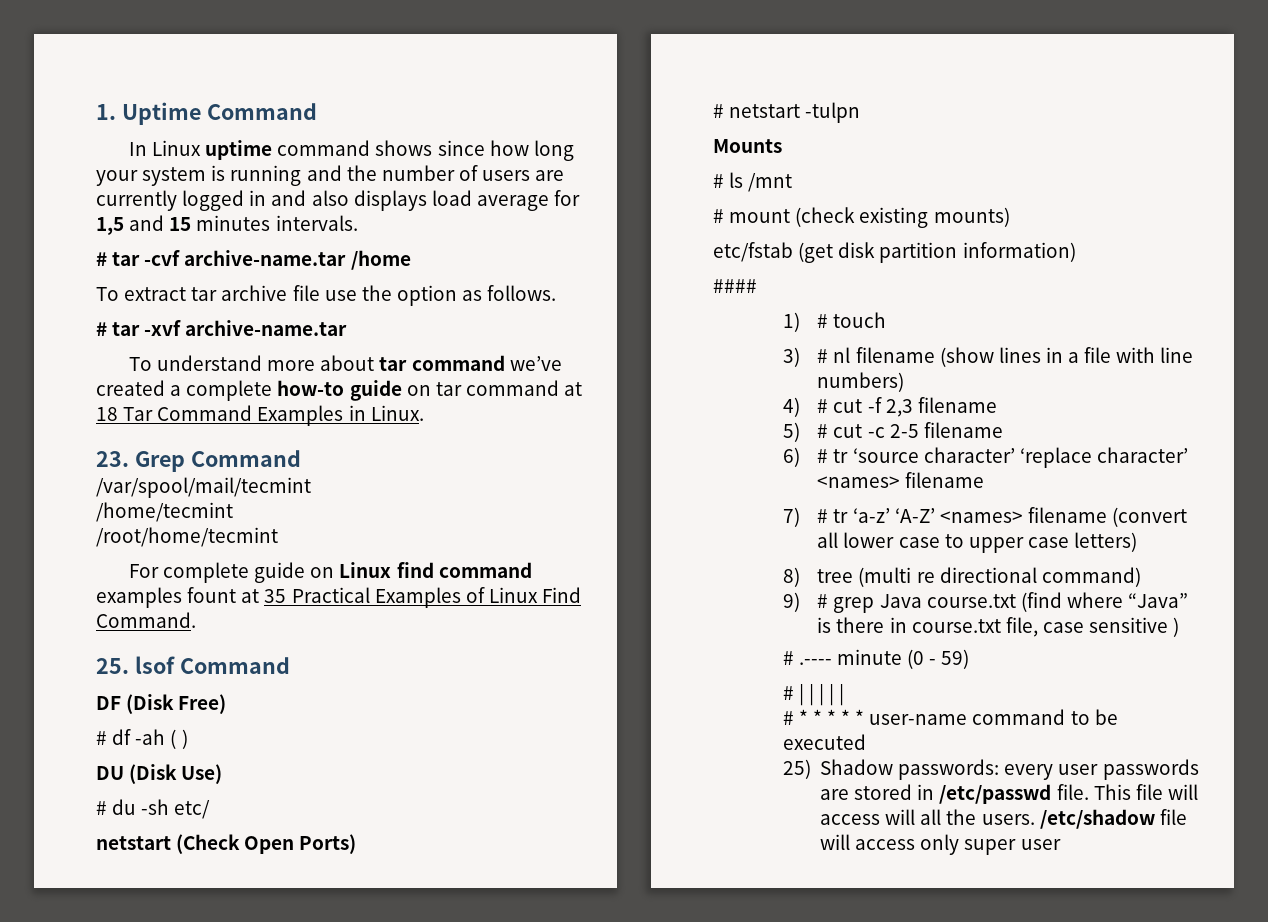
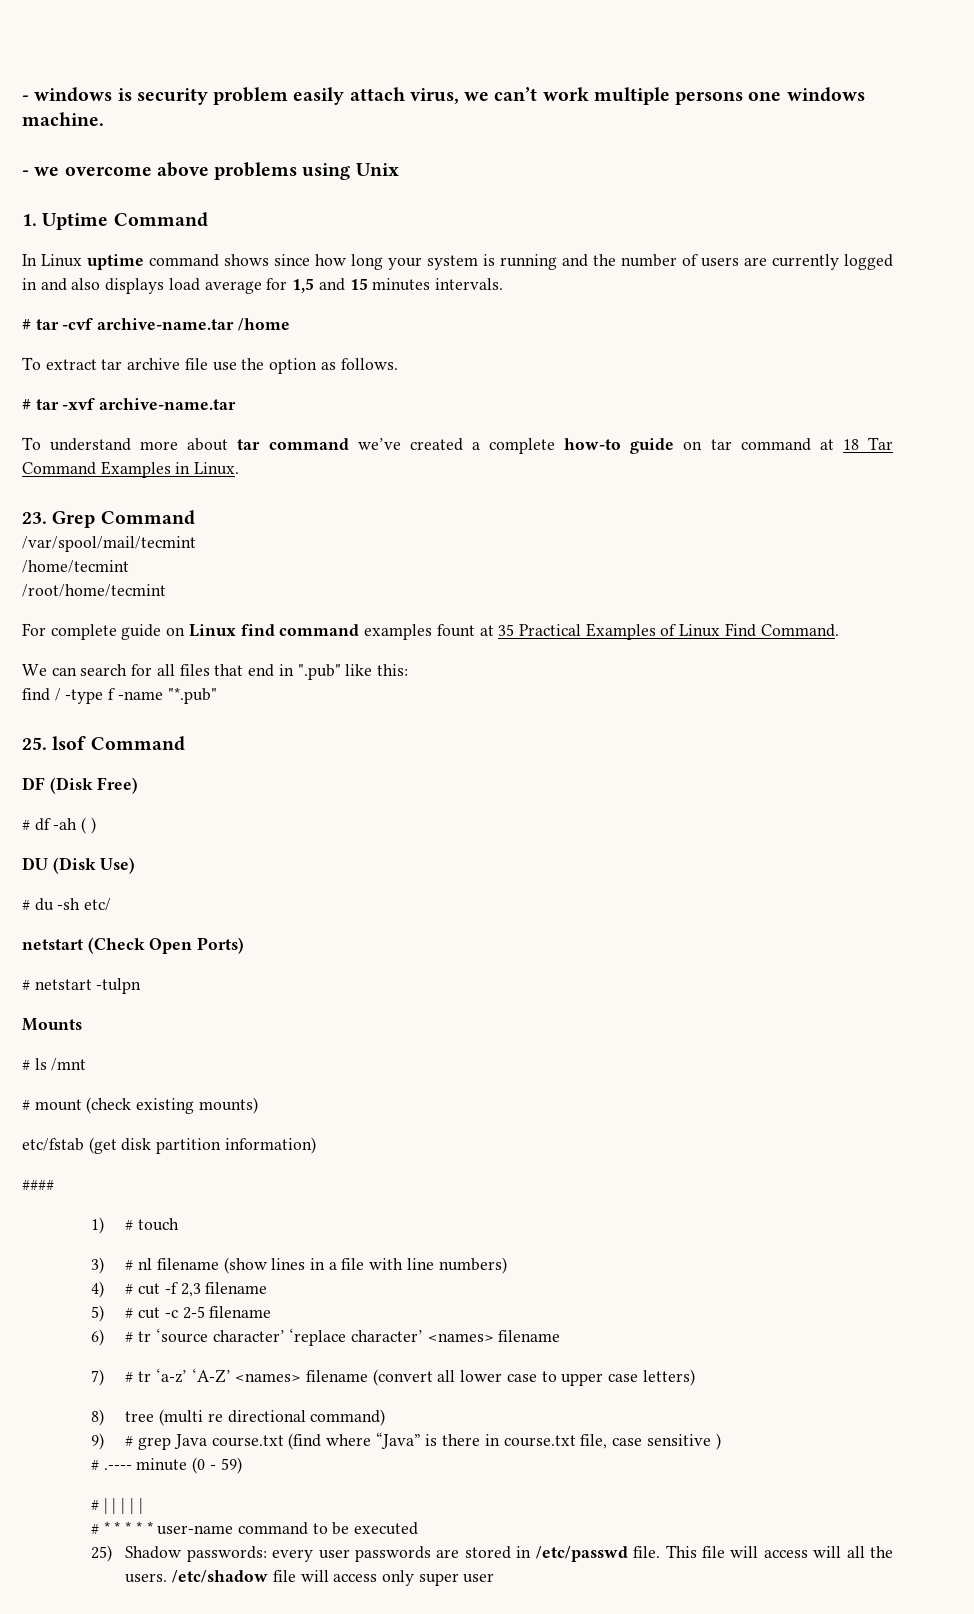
(96, 112) none -> [22,87,865,105] [22,112,104,126] [22,162,399,180] - windows is security problem easily attach virus, we can’t work multiple persons one windows machine. // - we overcome above problems using Unix //
(196, 620) none -> [22,664,408,680] [22,687,217,704] // We can search for all files that end in ".pub" like this: // find / -type f -name "*.pub"

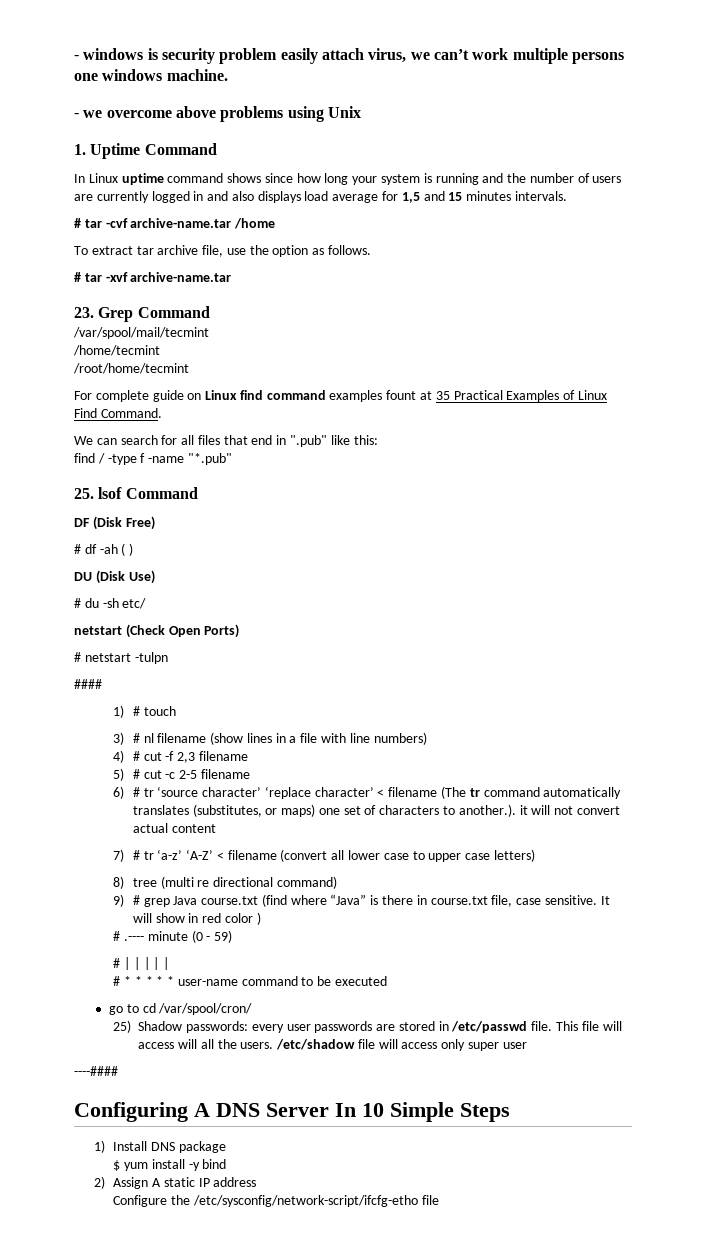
[184,358,208,370] file -> [202,245,224,257] file,
[22,437,894,454] [22,461,240,478] // To understand more about tar command we’ve created a complete how-to guide on tar command at 18 Tar Command Examples in Linux. -> (232, 277) none
[22,1018,82,1031] [22,1058,87,1071] [22,1097,258,1114] [22,1137,316,1154] // Mounts // # ls /mnt // # mount (check existing mounts) // etc/fstab (get disk partition information) -> (168, 658) none
[427,1330,561,1342] <names> filename -> [377,786,622,799] [132,804,620,817] [132,823,216,833] < filename (The tr command automatically translates (substitutes, or maps) one set of characters to another.). it will not convert actual content
[235,1373,302,1382] <names> -> [216,852,224,860] <
[646,1434,711,1446] sensitive -> [544,895,610,905] [132,913,253,923] sensitive. It will show in red color
(419, 1528) none -> [109,1003,253,1015] // go to cd /var/spool/cron/
(495, 1578) none -> [74,1066,118,1076] [74,1102,510,1122] [93,1140,226,1153] [113,1159,227,1171] [93,1176,257,1189] [113,1195,439,1207] // ----#### // Configuring A DNS Server In 10 Simple Steps // 1) Install DNS package // $ yum install -y bind // 2) Assign A static IP address // Configure the /etc/sysconfig/network-script/ifcfg-etho file

